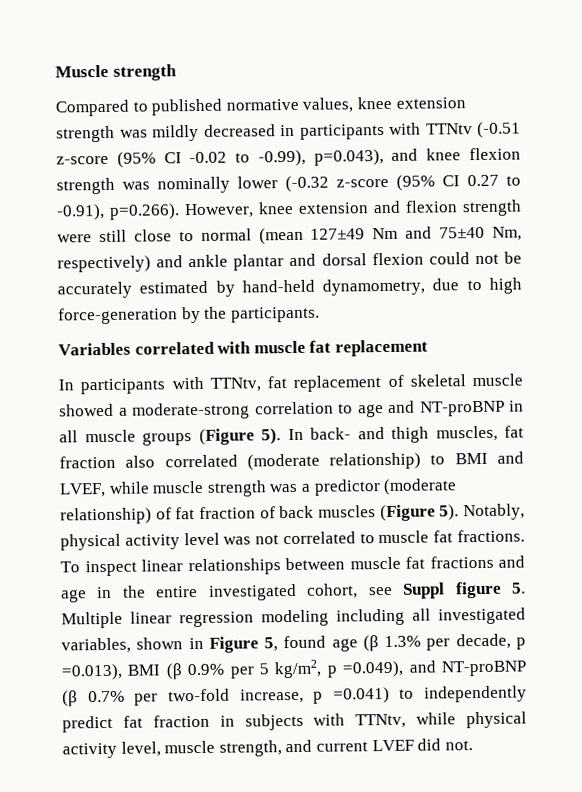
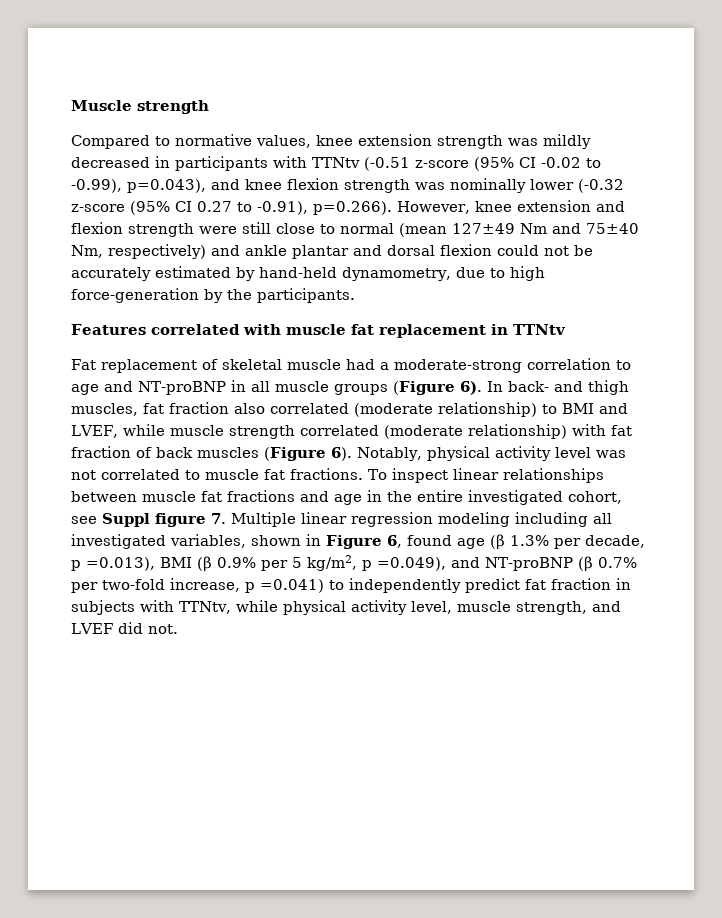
[151,98,224,116] published -> (170, 141) none
[58,342,131,356] Variables -> [71,324,146,335] Features
[58,376,287,395] // In participants with TTNtv, fat -> [491,324,566,335] [71,359,96,370] in TTNtv // Fat
[59,403,114,417] showed -> [345,359,375,370] had
[261,428,281,445] 5). -> [459,381,482,395] 6).
[269,478,458,496] [60,507,172,525] was a predictor (moderate relationship) of -> [299,424,606,439] correlated (moderate relationship) with
[439,504,460,521] 5). -> [331,447,352,461] 6).
[511,582,526,594] 5. -> [211,513,226,524] 7.
[264,637,279,652] 5, -> [387,535,402,548] 6,
[315,741,368,752] current -> (621, 606) none

